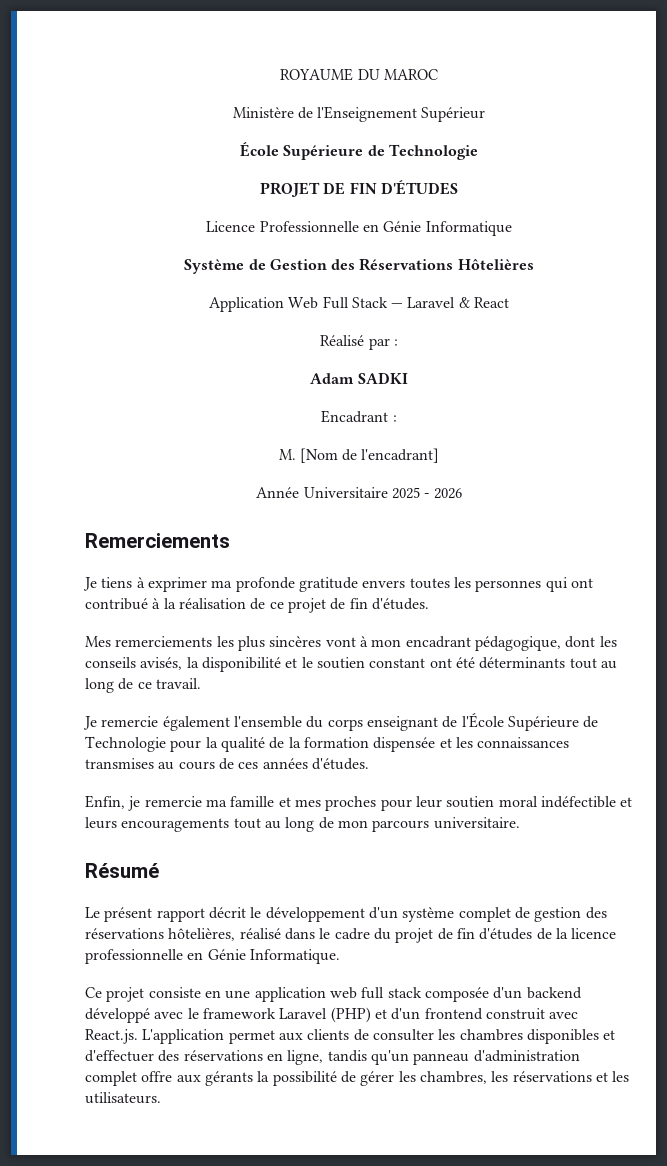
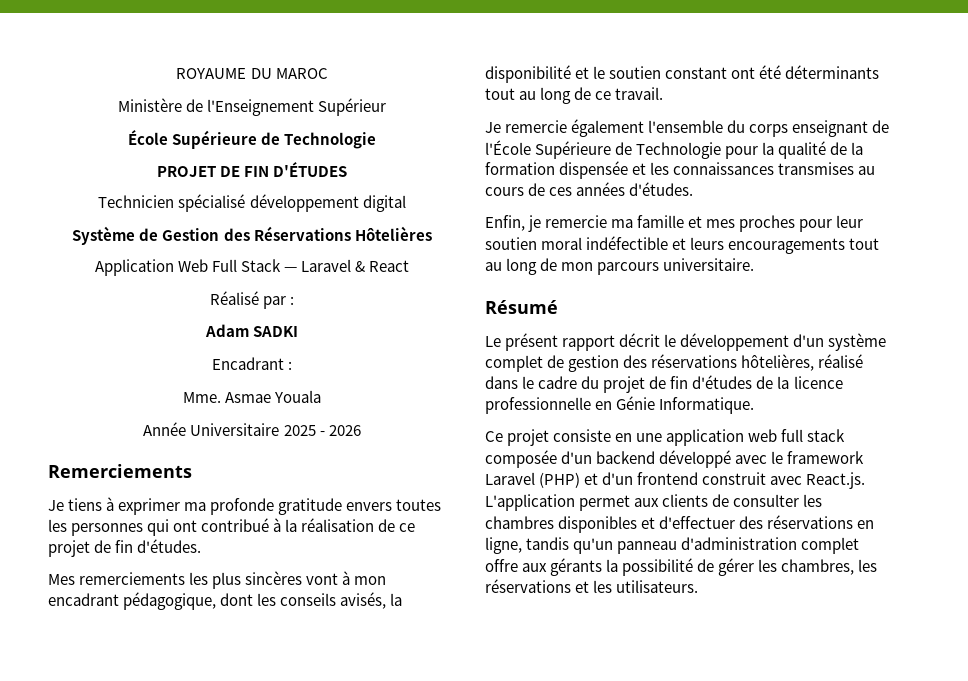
[206,221,512,236] Licence Professionnelle en Génie Informatique -> [98,194,406,212] Technicien spécialisé développement digital
[278,448,440,463] M. [Nom de l'encadrant] -> [182,390,322,403] Mme. Asmae Youala

